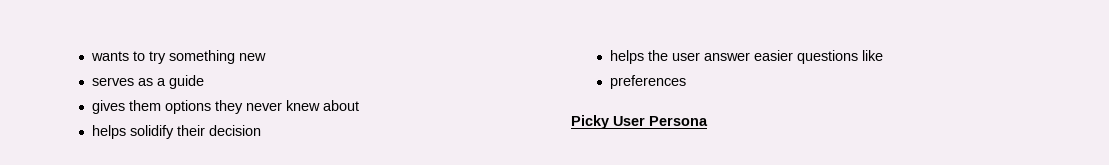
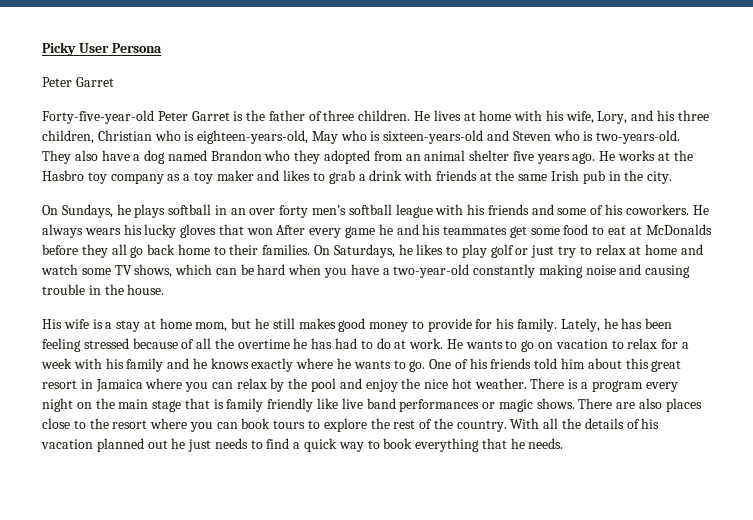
[91,50,267,64] [92,75,205,89] [92,100,360,114] [92,125,262,139] [610,50,884,64] [610,75,687,89] [571,115,708,129] wants to try something new // serves as a guide // gives them options they never knew about // helps solidify their decision // helps the user answer easier questions like // preferences // Picky User Persona -> [42,42,162,56] [42,77,114,87] [42,110,709,124] [42,130,681,144] [42,150,693,164] [42,170,673,184] [42,204,709,218] [42,224,712,238] [42,244,703,258] [41,264,691,278] [42,284,165,295] [42,318,673,332] [42,338,689,352] [41,358,682,372] [42,378,678,392] [42,398,702,412] [42,418,660,432] [41,438,564,452] Picky User Persona // Peter Garret // Forty-five-year-old Peter Garret is the father of three children. He lives at home with his wife, Lory, and his three children, Christian who is eighteen-years-old, May who is sixteen-years-old and Steven who is two-years-old. They also have a dog named Brandon who they adopted from an animal shelter five years ago. He works at the Hasbro toy company as a toy maker and likes to grab a drink with friends at the same Irish pub in the city. // On Sundays, he plays softball in an over forty men’s softball league with his friends and some of his coworkers. He always wears his lucky gloves that won After every game he and his teammates get some food to eat at McDonalds before they all go back home to their families. On Saturdays, he likes to play golf or just try to relax at home and watch some TV shows, which can be hard when you have a two-year-old constantly making noise and causing trouble in the house. // His wife is a stay at home mom, but he still makes good money to provide for his family. Lately, he has been feeling stressed because of all the overtime he has had to do at work. He wants to go on vacation to relax for a week with his family and he knows exactly where he wants to go. One of his friends told him about this great resort in Jamaica where you can relax by the pool and enjoy the nice hot weather. There is a program every night on the main stage that is family friendly like live band performances or magic shows. There are also places close to the resort where you can book tours to explore the rest of the country. With all the details of his vacation planned out he just needs to find a quick way to book everything that he needs.

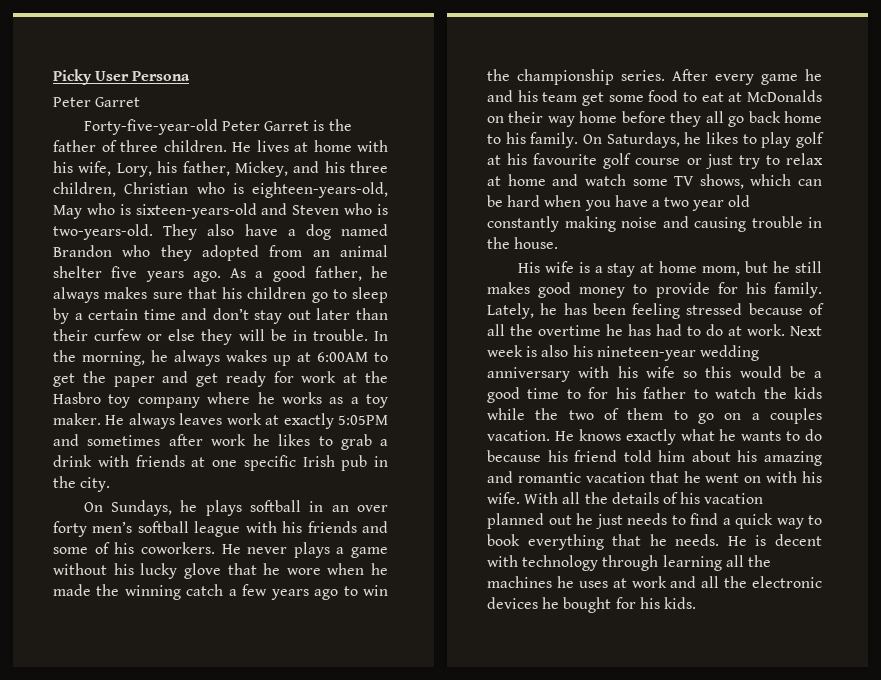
(628, 117) none -> [157,161,288,177] his father, Mickey,
[599,150,656,161] He works -> [230,266,388,282] [53,287,388,303] [53,308,388,324] [53,329,388,345] [53,350,388,366] [53,371,337,387] As a good father, he always makes sure that his children go to sleep by a certain time and don’t stay out later than their curfew or else they will be in trouble. In the morning, he always wakes up at 6:00AM to get the paper and get ready for work
[167,170,280,184] as a toy maker and -> [207,392,388,408] [53,413,388,429] [53,434,270,446] where he works as a toy maker. He always leaves work at exactly 5:05PM and sometimes after work he
[495,170,548,181] the same -> [212,455,296,471] one specific
[42,224,273,238] always wears his lucky gloves that won -> [247,542,388,558] [53,563,388,579] [53,584,389,600] [487,69,665,85] never plays a game without his lucky glove that he wore when he made the winning catch a few years ago to win the championship series.
[443,226,508,235] teammates -> [542,92,578,102] team
(712, 229) none -> [487,111,618,127] on their way home
[229,244,311,255] their families. -> [505,132,579,148] his family.
(514, 251) none -> [487,153,681,169] at his favourite golf course
[393,264,470,278] two-year-old -> [664,195,751,211] two year old
[446,338,689,352] [41,358,207,372] He wants to go on vacation to relax for a week with his family and he -> [790,326,822,336] [487,345,759,361] [487,366,822,382] [487,387,822,403] [487,408,822,424] [487,430,574,441] Next week is also his nineteen-year wedding anniversary with his wife so this would be a good time to for his father to watch the kids while the two of them to go on a couples vacation. He
[296,358,334,369] where -> [680,429,715,441] what
[409,358,682,372] [42,378,678,392] [42,398,702,412] [42,418,507,432] go. One of his friends told him about this great resort in Jamaica where you can relax by the pool and enjoy the nice hot weather. There is a program every night on the main stage that is family friendly like live band performances or magic shows. There are also places close to the resort where you can book tours to explore the rest of the country. -> [805,429,822,441] [487,450,822,466] [487,471,822,483] [487,492,520,504] do because his friend told him about his amazing and romantic vacation that he went on with his wife.
(564, 443) none -> [727,534,822,546] [487,555,771,571] [487,576,822,588] [487,597,696,613] He is decent with technology through learning all the machines he uses at work and all the electronic devices he bought for his kids.

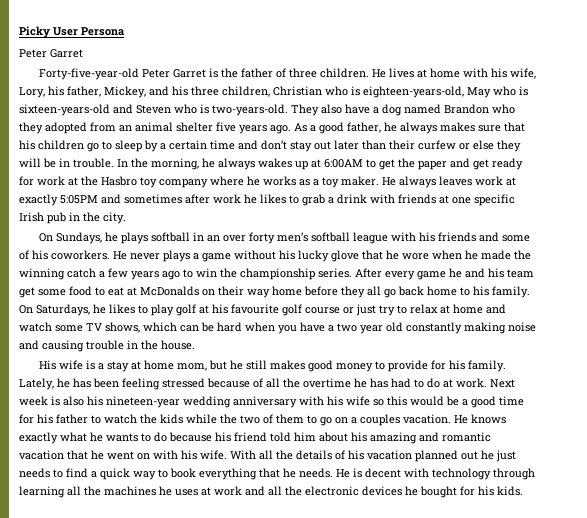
[566,389,581,399] to -> (524, 401) none

